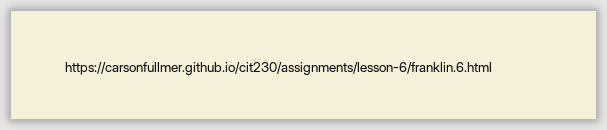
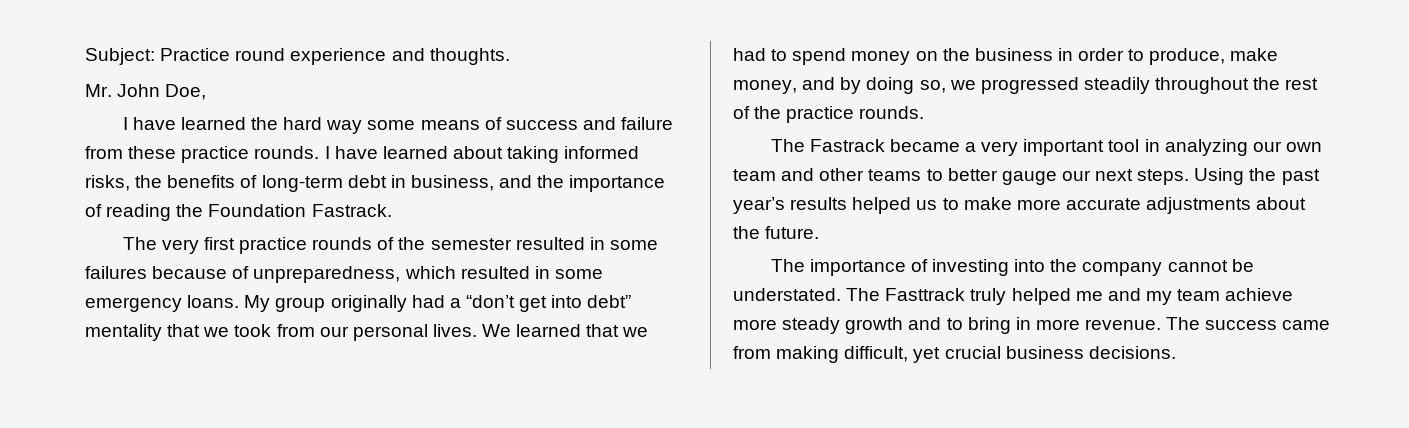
[65,62,492,75] https://carsonfullmer.github.io/cit230/assignments/lesson-6/franklin.6.html -> [85,48,510,65] [85,84,207,100] [122,117,674,134] [85,146,640,163] [85,175,666,192] [85,204,392,221] [122,237,658,254] [85,266,603,283] [85,295,632,312] [85,324,649,341] [733,48,1279,65] [733,77,1319,94] [733,106,925,123] [770,139,1322,156] [733,168,1320,185] [733,197,1307,214] [733,226,820,239] [770,259,1254,276] [733,288,1294,305] [733,317,1331,334] [733,346,1176,363] Subject: Practice round experience and thoughts. // Mr. John Doe, // I have learned the hard way some means of success and failure from these practice rounds. I have learned about taking informed risks, the benefits of long-term debt in business, and the importance of reading the Foundation Fastrack. // The very first practice rounds of the semester resulted in some failures because of unpreparedness, which resulted in some emergency loans. My group originally had a “don’t get into debt” mentality that we took from our personal lives. We learned that we had to spend money on the business in order to produce, make money, and by doing so, we progressed steadily throughout the rest of the practice rounds. // The Fastrack became a very important tool in analyzing our own team and other teams to better gauge our next steps. Using the past year’s results helped us to make more accurate adjustments about the future. // The importance of investing into the company cannot be understated. The Fasttrack truly helped me and my team achieve more steady growth and to bring in more revenue. The success came from making difficult, yet crucial business decisions.

